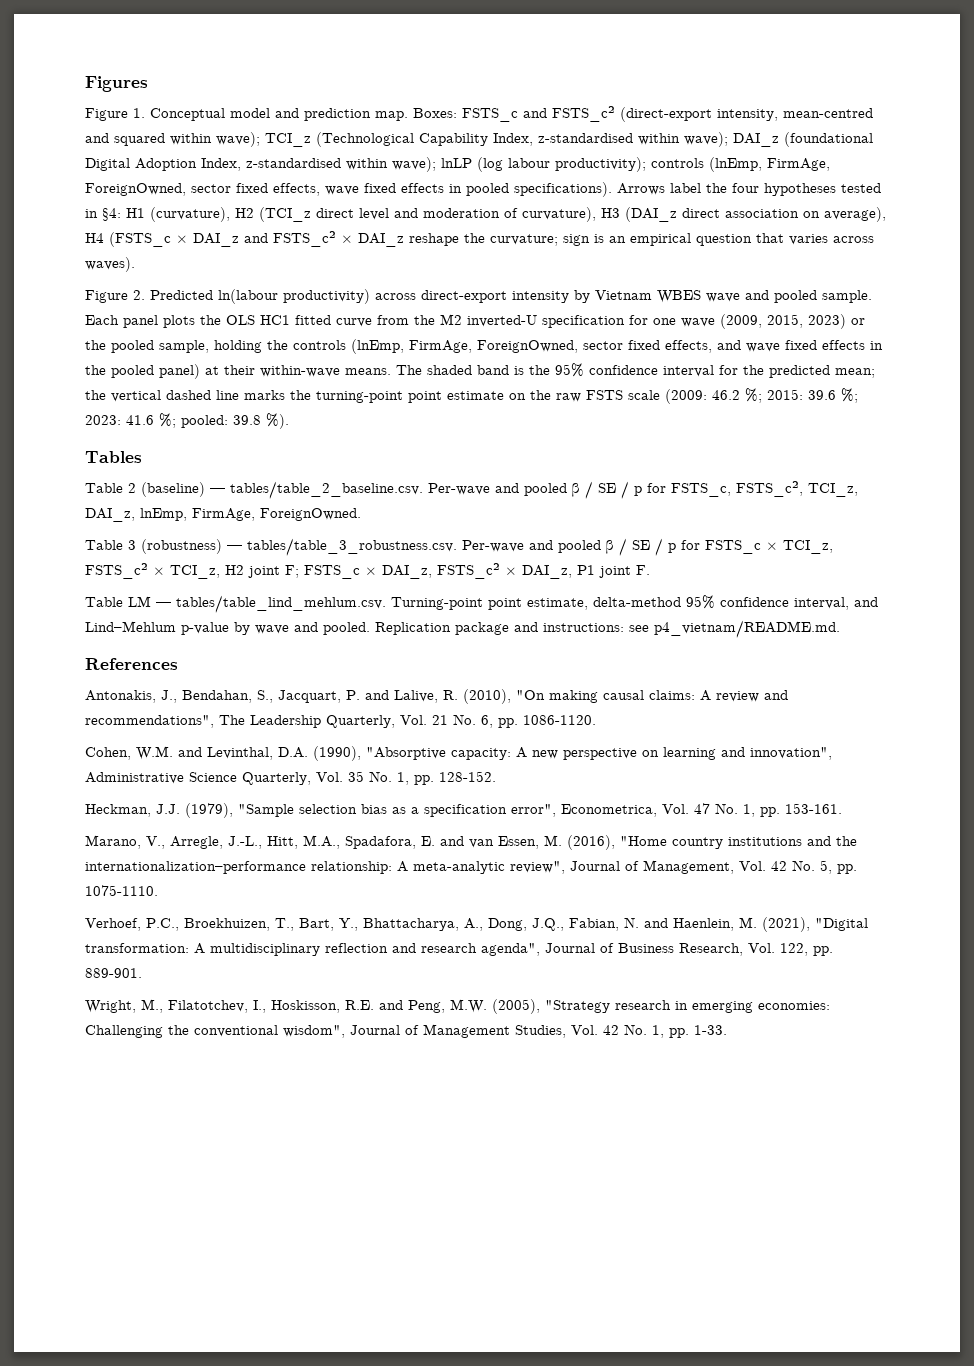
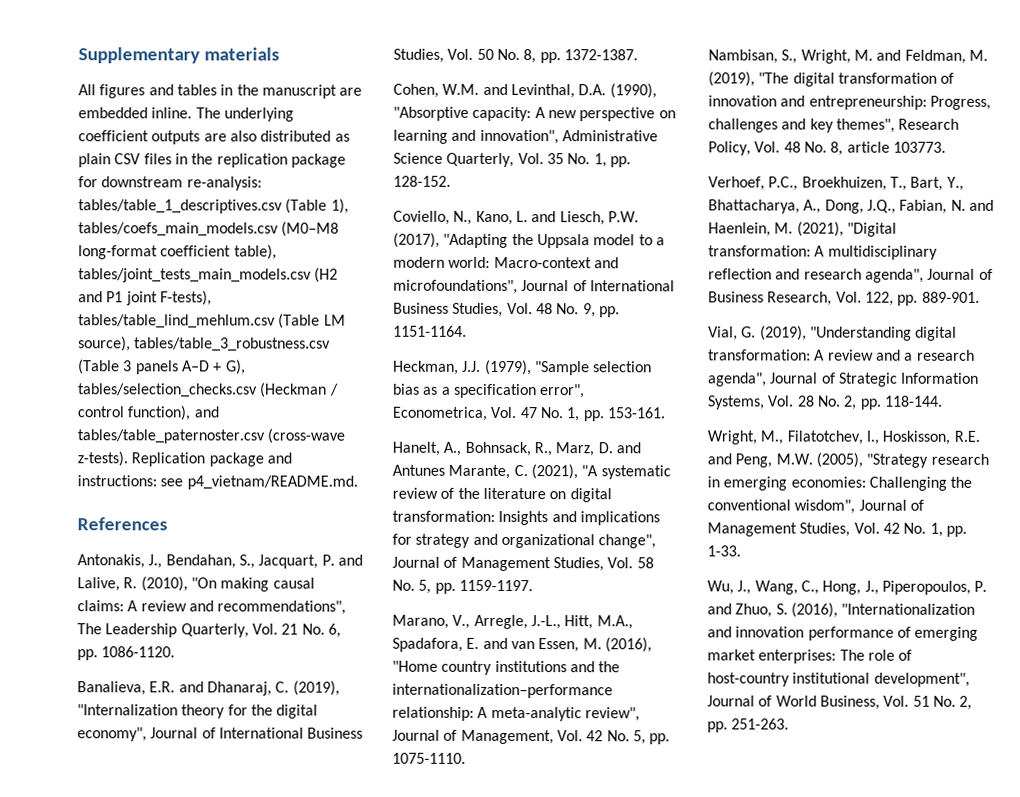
[85,76,148,92] [85,106,873,122] [85,132,873,147] [85,157,830,172] [85,182,881,197] [85,207,886,222] [85,231,874,247] [85,257,135,272] [85,289,872,304] [85,314,865,329] [85,339,883,354] [85,363,875,379] [85,388,858,404] [85,413,289,429] [85,451,142,463] [85,481,858,499] [85,508,361,522] [85,538,833,556] [85,563,650,579] [85,595,878,613] [85,621,370,635] Figures // Figure 1. Conceptual model and prediction map. Boxes: FSTS_c and FSTS_c² (direct-export intensity, mean-centred and squared within wave); TCI_z (Technological Capability Index, z-standardised within wave); DAI_z (foundational Digital Adoption Index, z-standardised within wave); lnLP (log labour productivity); controls (lnEmp, FirmAge, ForeignOwned, sector fixed effects, wave fixed effects in pooled specifications). Arrows label the four hypotheses tested in §4: H1 (curvature), H2 (TCI_z direct level and moderation of curvature), H3 (DAI_z direct association on average), H4 (FSTS_c × DAI_z and FSTS_c² × DAI_z reshape the curvature; sign is an empirical question that varies across waves). // Figure 2. Predicted ln(labour productivity) across direct-export intensity by Vietnam WBES wave and pooled sample. Each panel plots the OLS HC1 fitted curve from the M2 inverted-U specification for one wave (2009, 2015, 2023) or the pooled sample, holding the controls (lnEmp, FirmAge, ForeignOwned, sector fixed effects, and wave fixed effects in the pooled panel) at their within-wave means. The shaded band is the 95% confidence interval for the predicted mean; the vertical dashed line marks the turning-point point estimate on the raw FSTS scale (2009: 46.2 %; 2015: 39.6 %; 2023: 41.6 %; pooled: 39.8 %). // Tables // Table 2 (baseline) — tables/table_2_baseline.csv. Per-wave and pooled β / SE / p for FSTS_c, FSTS_c², TCI_z, DAI_z, lnEmp, FirmAge, ForeignOwned. // Table 3 (robustness) — tables/table_3_robustness.csv. Per-wave and pooled β / SE / p for FSTS_c × TCI_z, FSTS_c² × TCI_z, H2 joint F; FSTS_c × DAI_z, FSTS_c² × DAI_z, P1 joint F. // Table LM — tables/table_lind_mehlum.csv. Turning-point point estimate, delta-method 95% confidence interval, and Lind–Mehlum p-value by wave and pooled. -> [78,47,280,64] [78,84,363,99] [78,107,294,122] [78,130,350,145] [78,153,346,168] [78,176,262,191] [78,198,349,214] [78,221,340,237] [78,244,277,260] [78,267,339,283] [78,290,212,306] [78,313,346,329] [78,336,332,352] [78,359,246,375] [78,382,339,398] [77,405,219,421] [77,428,346,444] [77,451,128,467] Supplementary materials // All figures and tables in the manuscript are embedded inline. The underlying coefficient outputs are also distributed as plain CSV files in the replication package for downstream re-analysis: tables/table_1_descriptives.csv (Table 1), tables/coefs_main_models.csv (M0–M8 long-format coefficient table), tables/joint_tests_main_models.csv (H2 and P1 joint F-tests), tables/table_lind_mehlum.csv (Table LM source), tables/table_3_robustness.csv (Table 3 panels A–D + G), tables/selection_checks.csv (Heckman / control function), and tables/table_paternoster.csv (cross-wave z-tests).
(596, 720) none -> [77,680,340,696] [77,704,319,719] [77,727,364,742] [393,48,638,64] // Banalieva, E.R. and Dhanaraj, C. (2019), "Internalization theory for the digital economy", Journal of International Business Studies, Vol. 50 No. 8, pp. 1372-1387.
(496, 776) none -> [393,210,639,226] [393,232,665,249] [393,256,619,269] [393,279,675,295] [393,302,620,318] [393,325,467,337] // Coviello, N., Kano, L. and Liesch, P.W. (2017), "Adapting the Uppsala model to a modern world: Macro-context and microfoundations", Journal of International Business Studies, Vol. 48 No. 9, pp. 1151-1164.
(842, 808) none -> [392,441,641,457] [392,464,671,480] [392,487,612,503] [392,510,660,526] [392,533,657,549] [392,556,654,572] [392,579,533,594] // Hanelt, A., Bohnsack, R., Marz, D. and Antunes Marante, C. (2021), "A systematic review of the literature on digital transformation: Insights and implications for strategy and organizational change", Journal of Management Studies, Vol. 58 No. 5, pp. 1159-1197.
(158, 890) none -> [708,49,988,64] [708,71,955,87] [708,95,991,110] [708,118,960,133] [708,141,946,156] // Nambisan, S., Wright, M. and Feldman, M. (2019), "The digital transformation of innovation and entrepreneurship: Progress, challenges and key themes", Research Policy, Vol. 48 No. 8, article 103773.
(142, 973) none -> [708,325,958,341] [708,349,975,361] [708,372,980,387] [707,395,943,410] // Vial, G. (2019), "Understanding digital transformation: A review and a research agenda", Journal of Strategic Information Systems, Vol. 28 No. 2, pp. 118-144.
(727, 1030) none -> [707,580,988,595] [707,602,976,618] [707,626,979,641] [707,649,913,664] [707,672,970,687] [707,695,973,710] [707,718,790,733] // Wu, J., Wang, C., Hong, J., Piperopoulos, P. and Zhuo, S. (2016), "Internationalization and innovation performance of emerging market enterprises: The role of host-country institutional development", Journal of World Business, Vol. 51 No. 2, pp. 251-263.

